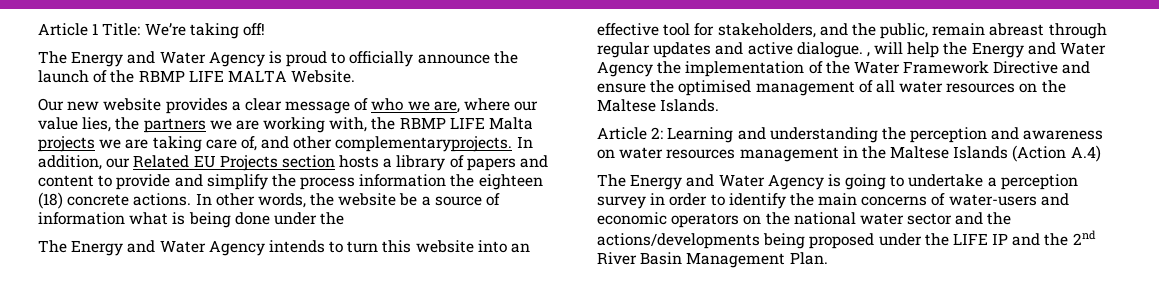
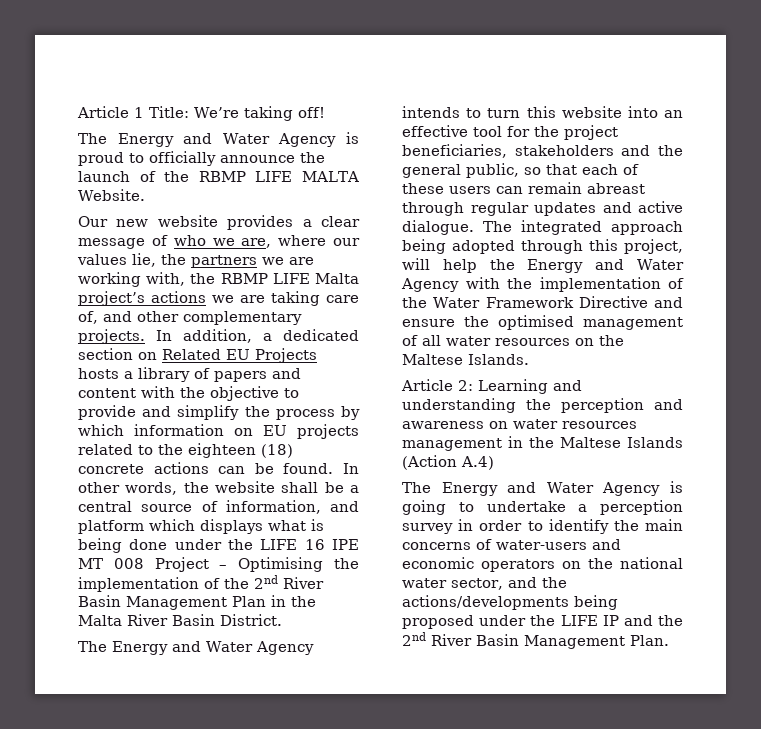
[38,117,112,132] value lies, -> [77,253,156,267] values lie,
[38,136,95,152] projects -> [78,291,206,306] project’s actions
[335,136,533,152] [38,155,131,170] complementaryprojects. In addition, our -> [183,311,302,325] [78,329,359,344] [78,348,157,360] complementary projects. In addition, a dedicated section on
[281,155,335,168] section -> (317, 355) none
(94, 181) none -> [141,386,279,401] with the objective
[359,174,543,190] [38,192,192,209] information the eighteen (18) concrete actions. -> [340,406,360,420] [78,424,359,439] [78,443,293,458] [78,462,334,474] by which information on EU projects related to the eighteen (18) concrete actions can be found.
(397, 199) none -> [281,482,319,493] shall
(431, 201) none -> [78,501,132,512] central
[38,212,125,225] information -> [225,500,359,514] [78,519,263,534] information, and platform which displays
(345, 218) none -> [260,539,360,550] [78,557,359,572] [78,575,324,592] [78,595,316,610] [78,614,282,626] LIFE 16 IPE MT 008 Project – Optimising the implementation of the 2nd River Basin Management Plan in the Malta River Basin District.
[717,23,929,39] stakeholders, and the public, -> [534,125,618,140] [402,144,683,158] [402,163,639,178] [402,183,523,194] the project beneficiaries, stakeholders and the general public, so that each of these users can
[866,52,870,57] , -> [483,220,683,235] [402,239,683,254] The integrated approach being adopted through this project,
(653, 69) none -> [465,277,500,289] with
[907,213,953,225] sector -> [451,578,503,590] sector,

